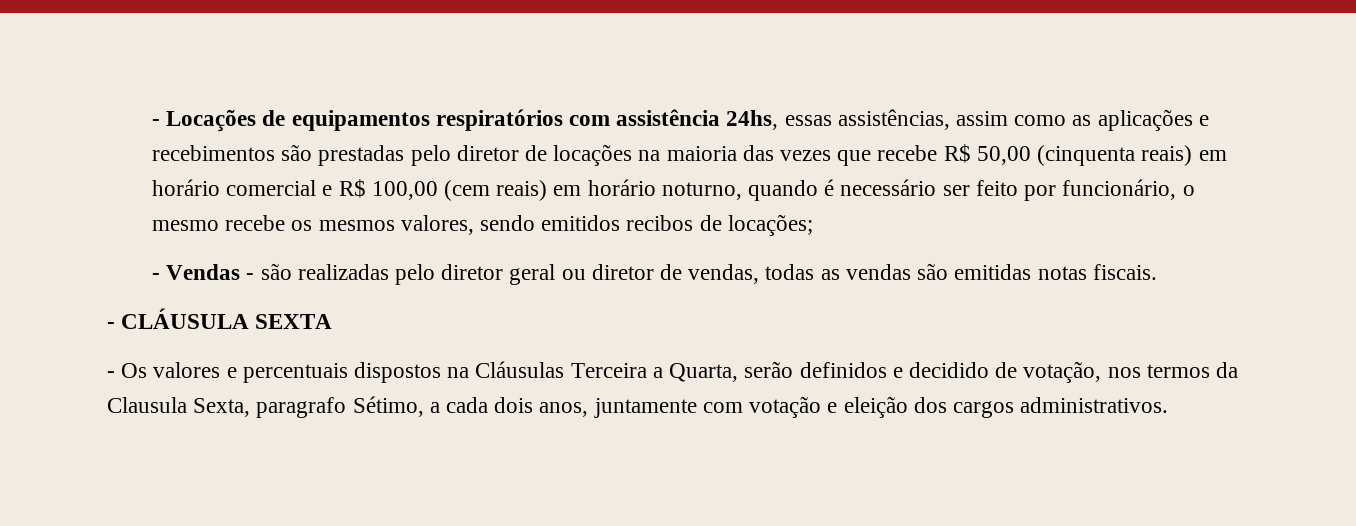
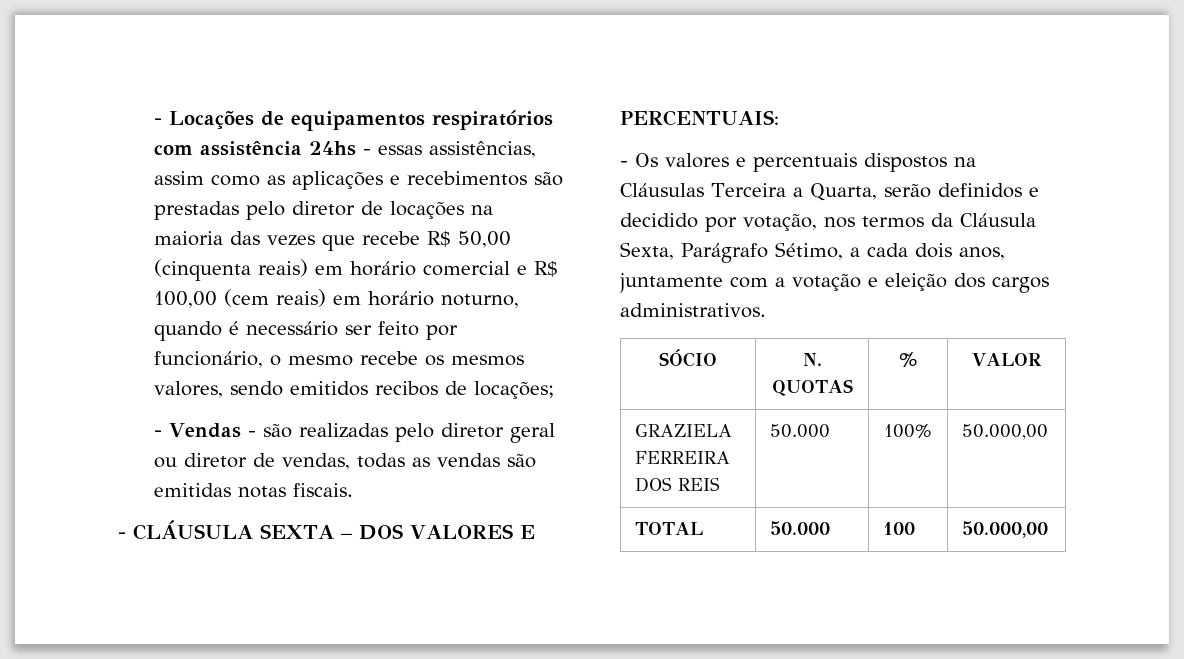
[726,110,779,130] 24hs, -> [309,141,372,156] 24hs -
(333, 321) none -> [340,524,535,540] [620,110,779,126] – DOS VALORES E PERCENTUAIS:
[995,362,1018,378] de -> [705,217,737,232] por
[107,397,347,418] Clausula Sexta, paragrafo -> [960,213,1036,227] [620,242,768,263] Cláusula Sexta, Parágrafo
(743, 407) none -> [775,277,785,287] a
(1169, 405) none -> [659,349,717,367] [802,353,822,366] [771,379,853,396] [899,352,917,367] [972,353,1043,366] [635,424,733,437] [635,451,731,464] [635,477,721,492] [770,424,831,438] [884,424,932,438] [962,424,1049,440] [635,522,704,535] [770,521,831,535] [883,522,916,535] [962,521,1049,538] // SÓCIO | N. QUOTAS | % | VALOR // GRAZIELA FERREIRA DOS REIS | 50.000 | 100% | 50.000,00 // TOTAL | 50.000 | 100 | 50.000,00

